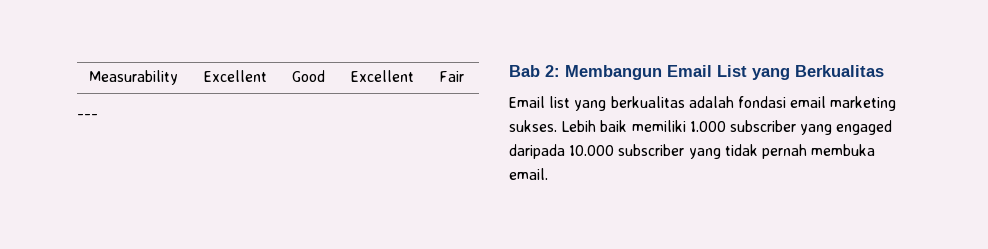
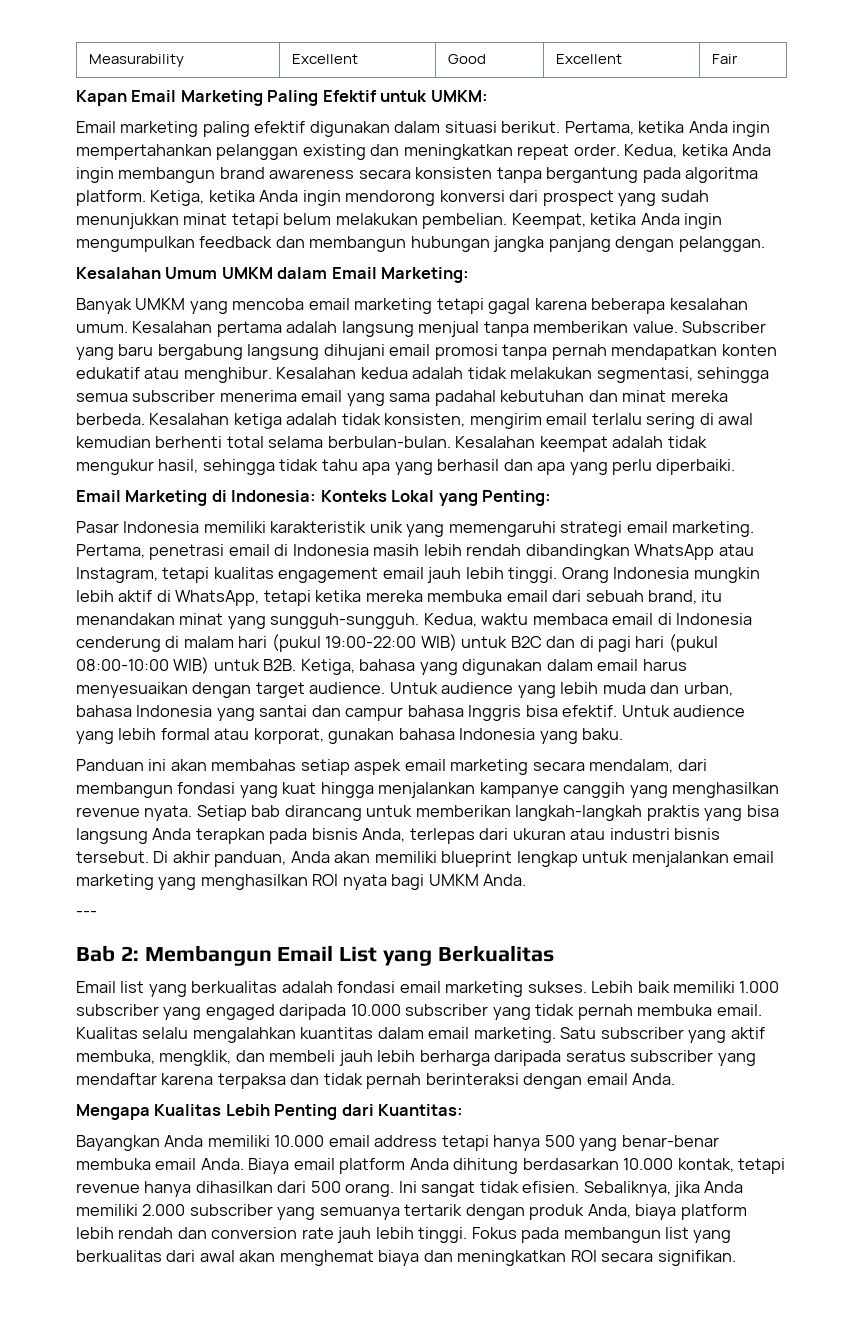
(464, 76) none -> [76,90,488,106] [76,121,771,137] [76,144,772,160] [76,167,759,183] [76,190,709,206] [76,213,723,229] [76,236,765,252] [76,267,470,283] [76,298,748,314] [76,321,767,337] [76,344,777,360] [76,367,770,383] [76,390,728,406] [76,413,754,429] [76,436,707,452] [76,459,736,475] [76,490,552,506] [76,521,755,537] [76,544,754,560] [76,567,760,583] [76,590,723,606] [76,613,753,629] [76,634,718,652] [76,657,687,675] [76,682,733,698] [76,705,746,721] [76,728,624,744] [76,759,707,775] [76,782,780,798] [76,805,779,821] [76,828,721,844] [76,851,775,867] [76,874,527,890] // Kapan Email Marketing Paling Efektif untuk UMKM: // Email marketing paling efektif digunakan dalam situasi berikut. Pertama, ketika Anda ingin mempertahankan pelanggan existing dan meningkatkan repeat order. Kedua, ketika Anda ingin membangun brand awareness secara konsisten tanpa bergantung pada algoritma platform. Ketiga, ketika Anda ingin mendorong konversi dari prospect yang sudah menunjukkan minat tetapi belum melakukan pembelian. Keempat, ketika Anda ingin mengumpulkan feedback dan membangun hubungan jangka panjang dengan pelanggan. // Kesalahan Umum UMKM dalam Email Marketing: // Banyak UMKM yang mencoba email marketing tetapi gagal karena beberapa kesalahan umum. Kesalahan pertama adalah langsung menjual tanpa memberikan value. Subscriber yang baru bergabung langsung dihujani email promosi tanpa pernah mendapatkan konten edukatif atau menghibur. Kesalahan kedua adalah tidak melakukan segmentasi, sehingga semua subscriber menerima email yang sama padahal kebutuhan dan minat mereka berbeda. Kesalahan ketiga adalah tidak konsisten, mengirim email terlalu sering di awal kemudian berhenti total selama berbulan-bulan. Kesalahan keempat adalah tidak mengukur hasil, sehingga tidak tahu apa yang berhasil dan apa yang perlu diperbaiki. // Email Marketing di Indonesia: Konteks Lokal yang Penting: // Pasar Indonesia memiliki karakteristik unik yang memengaruhi strategi email marketing. Pertama, penetrasi email di Indonesia masih lebih rendah dibandingkan WhatsApp atau Instagram, tetapi kualitas engagement email jauh lebih tinggi. Orang Indonesia mungkin lebih aktif di WhatsApp, tetapi ketika mereka membuka email dari sebuah brand, itu menandakan minat yang sungguh-sungguh. Kedua, waktu membaca email di Indonesia cenderung di malam hari (pukul 19:00-22:00 WIB) untuk B2C dan di pagi hari (pukul 08:00-10:00 WIB) untuk B2B. Ketiga, bahasa yang digunakan dalam email harus menyesuaikan dengan target audience. Untuk audience yang lebih muda dan urban, bahasa Indonesia yang santai dan campur bahasa Inggris bisa efektif. Untuk audience yang lebih formal atau korporat, gunakan bahasa Indonesia yang baku. // Panduan ini akan membahas setiap aspek email marketing secara mendalam, dari membangun fondasi yang kuat hingga menjalankan kampanye canggih yang menghasilkan revenue nyata. Setiap bab dirancang untuk memberikan langkah-langkah praktis yang bisa langsung Anda terapkan pada bisnis Anda, terlepas dari ukuran atau industri bisnis tersebut. Di akhir panduan, Anda akan memiliki blueprint lengkap untuk menjalankan email marketing yang menghasilkan ROI nyata bagi UMKM Anda.
(548, 174) none -> [76,1027,765,1043] [76,1050,756,1066] [76,1073,676,1089] [76,1104,464,1120] [76,1135,719,1151] [76,1158,786,1174] [76,1181,744,1197] [76,1204,747,1220] [76,1227,732,1243] [76,1250,736,1266] Kualitas selalu mengalahkan kuantitas dalam email marketing. Satu subscriber yang aktif membuka, mengklik, dan membeli jauh lebih berharga daripada seratus subscriber yang mendaftar karena terpaksa dan tidak pernah berinteraksi dengan email Anda. // Mengapa Kualitas Lebih Penting dari Kuantitas: // Bayangkan Anda memiliki 10.000 email address tetapi hanya 500 yang benar-benar membuka email Anda. Biaya email platform Anda dihitung berdasarkan 10.000 kontak, tetapi revenue hanya dihasilkan dari 500 orang. Ini sangat tidak efisien. Sebaliknya, jika Anda memiliki 2.000 subscriber yang semuanya tertarik dengan produk Anda, biaya platform lebih rendah dan conversion rate jauh lebih tinggi. Fokus pada membangun list yang berkualitas dari awal akan menghemat biaya dan meningkatkan ROI secara signifikan.

